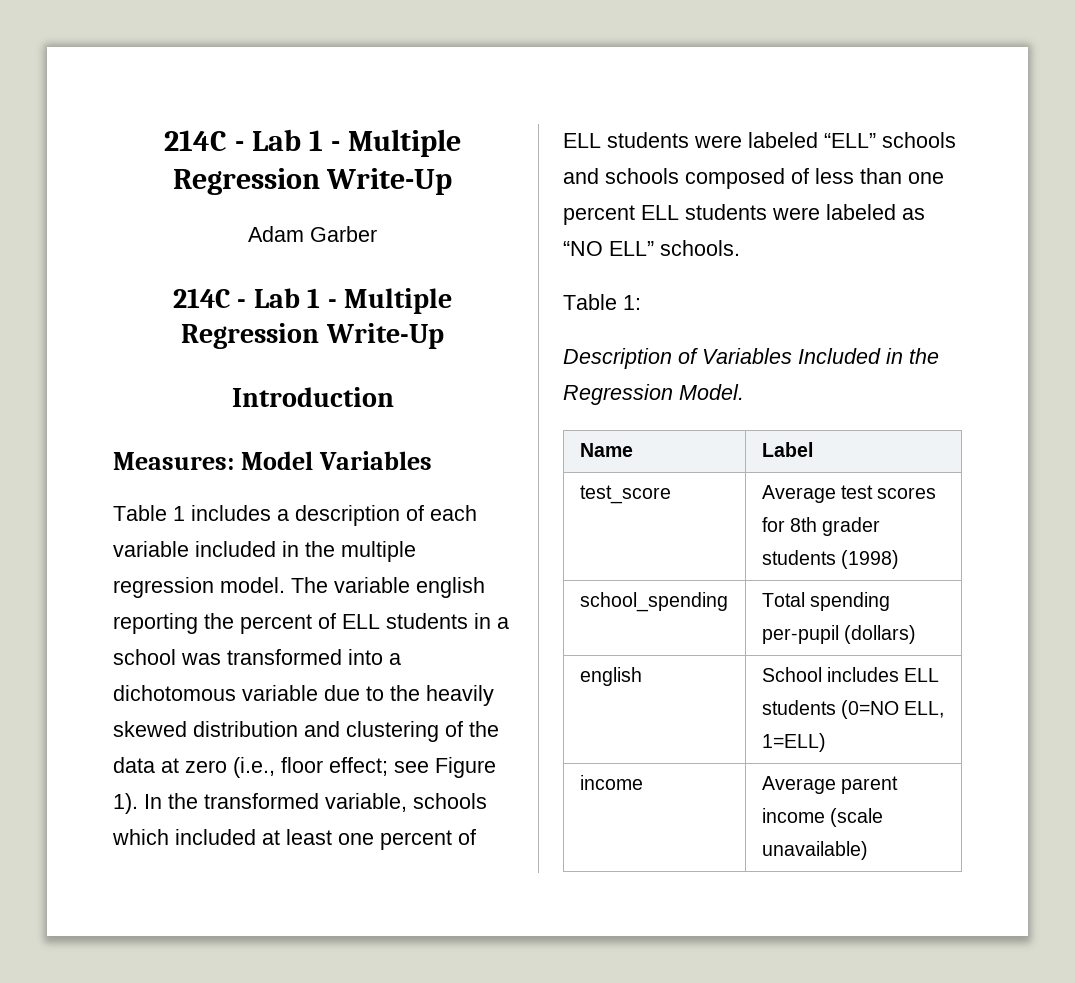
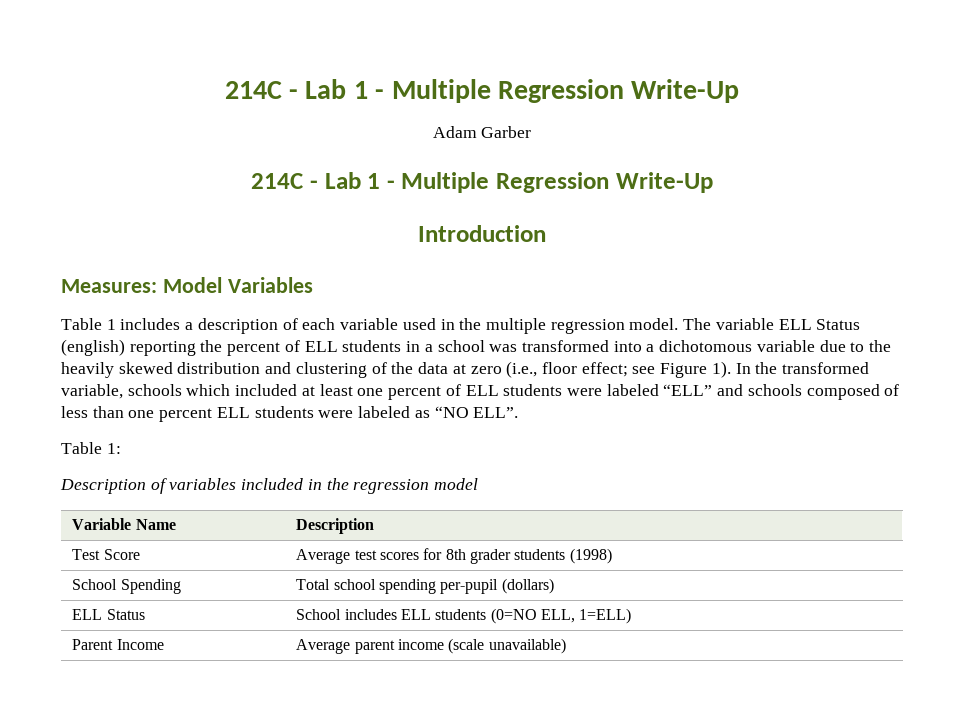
[195,541,276,557] included -> [402,318,436,330] used
[416,577,485,598] english -> [778,319,861,330] [61,339,125,356] ELL Status (english)
[882,132,956,148] schools -> (713, 390) none
[609,240,740,256] ELL” schools. -> [473,407,519,418] ELL”.
[702,348,939,364] [563,384,744,405] [579,443,633,457] [761,442,813,457] [579,485,671,504] Variables Included in the Regression Model. // Name | Label // test_score -> [169,478,479,494] [72,518,176,530] [296,518,375,534] [72,549,140,560] variables included in the regression model // Variable Name | Description // Test Score
[579,592,728,612] school_spending -> [72,579,181,594] School Spending
(805, 599) none -> [333,579,376,590] school
[579,667,642,686] english -> [72,609,145,620] ELL Status
[579,775,643,790] income -> [72,639,164,650] Parent Income

